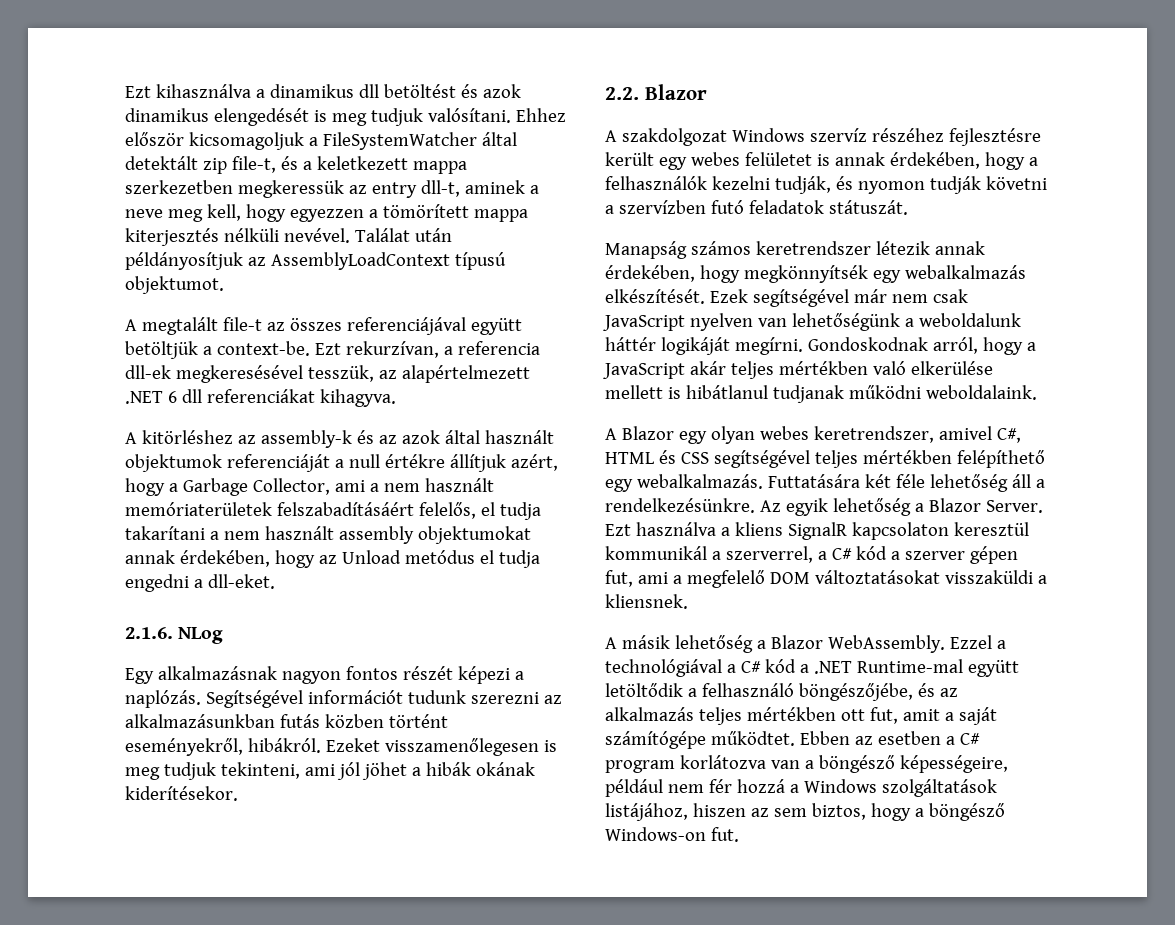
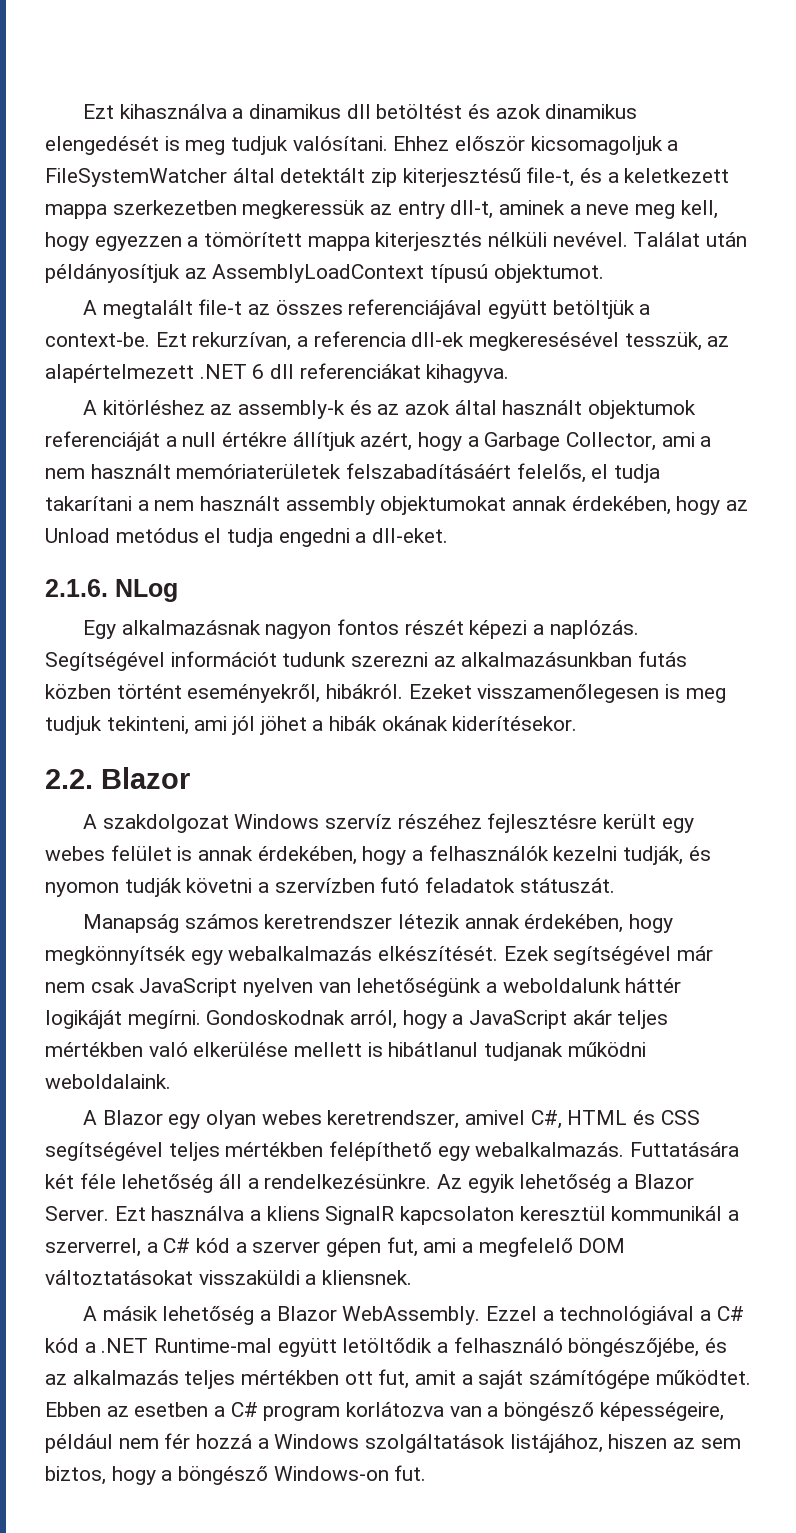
(227, 166) none -> [402,168,521,187] kiterjesztésű
[744,152,812,166] felületet -> [110,845,172,861] felület

